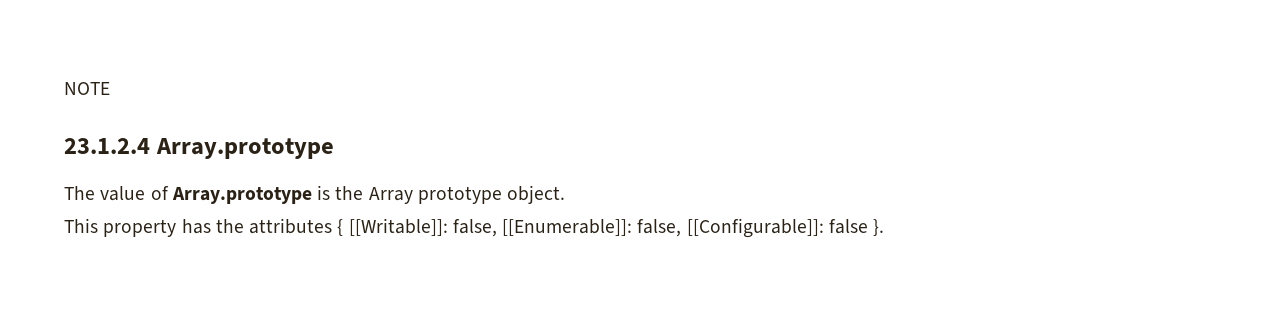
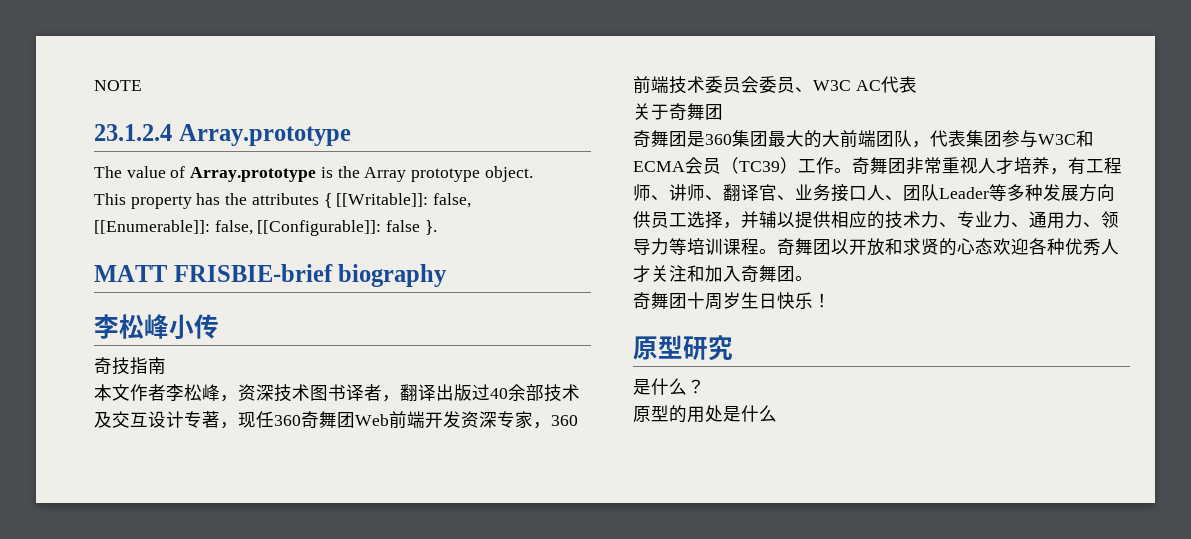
(885, 227) none -> [94,264,448,287] [94,314,219,340] [94,357,166,375] [94,384,580,402] [94,411,578,429] [633,76,917,94] [633,103,723,120] [633,130,1094,148] [633,157,1122,175] [633,184,1115,202] [633,211,1119,229] [633,238,1119,256] [633,265,813,282] [633,292,831,310] [633,335,733,361] [633,378,705,395] [633,405,777,423] // MATT FRISBIE-brief biography // 李松峰小传 // 奇技指南 // 本文作者李松峰，资深技术图书译者，翻译出版过40余部技术及交互设计专著，现任360奇舞团Web前端开发资深专家，360前端技术委员会委员、W3C AC代表 // 关于奇舞团 // 奇舞团是360集团最大的大前端团队，代表集团参与W3C和ECMA会员（TC39）工作。奇舞团非常重视人才培养，有工程师、讲师、翻译官、业务接口人、团队Leader等多种发展方向供员工选择，并辅以提供相应的技术力、专业力、通用力、领导力等培训课程。奇舞团以开放和求贤的心态欢迎各种优秀人才关注和加入奇舞团。 // 奇舞团十周岁生日快乐！ // 原型研究 // 是什么？ // 原型的用处是什么

